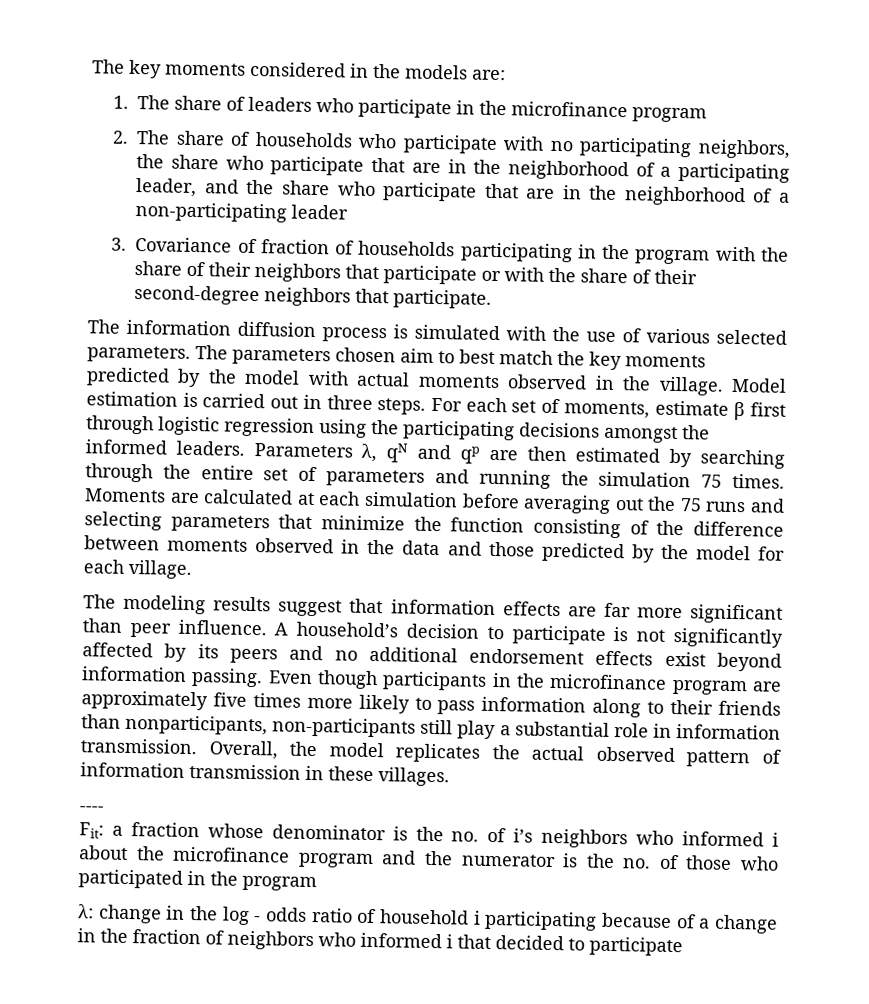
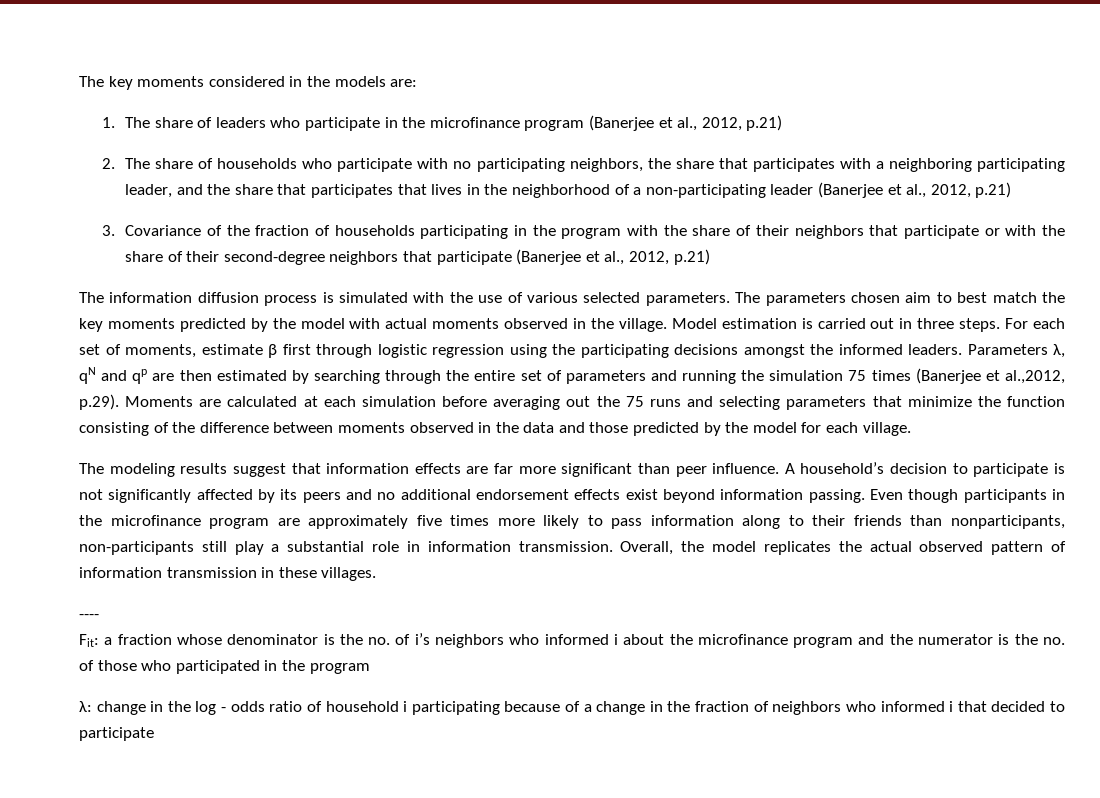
(708, 115) none -> [589,115,783,131] (Banerjee et al., 2012, p.21)
[225,155,672,181] who participate that are in the neighborhood of a -> [718,158,972,172] that participates with a neighboring
[337,181,556,202] who participate that are -> [277,184,463,198] that participates that lives
(349, 212) none -> [817,182,1012,198] (Banerjee et al., 2012, p.21)
(257, 246) none -> [226,225,250,236] the
[393,289,493,309] participate. -> [436,249,710,265] participate (Banerjee et al., 2012, p.21)
[732,473,786,489] times. -> [871,368,1065,384] [79,394,119,410] times (Banerjee et al.,2012, p.29).

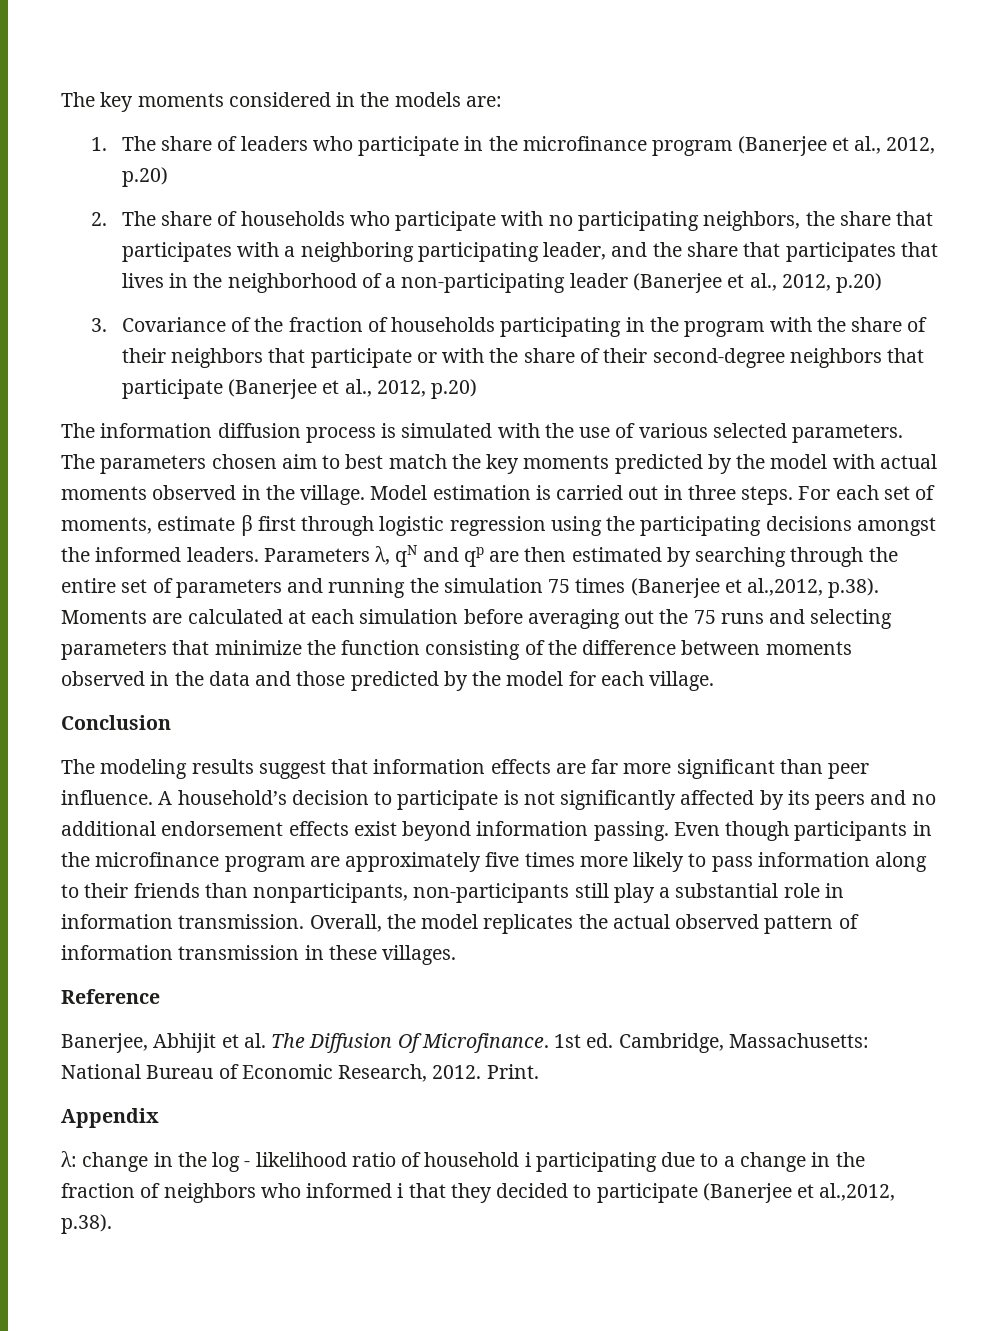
[746,115,783,131] p.21) -> [121,167,168,187] p.20)
[975,182,1012,198] p.21) -> [836,273,883,293] p.20)
[673,249,710,265] p.21) -> [431,379,478,399] p.20)
[79,394,119,410] p.29). -> [828,578,880,598] p.38).
(911, 429) none -> [61,715,171,730] // Conclusion
[79,614,99,619] [79,633,1066,648] [79,660,370,674] ---- // Fit: a fraction whose denominator is the no. of i’s neighbors who informed i about the microfinance program and the numerator is the no. of those who participated in the program -> [61,989,160,1004] [61,1033,869,1053] [61,1064,539,1082] [61,1108,159,1128] Reference // Banerjee, Abhijit et al. The Diffusion Of Microfinance. 1st ed. Cambridge, Massachusetts: National Bureau of Economic Research, 2012. Print. // Appendix
[230,701,265,712] odds -> [255,1152,347,1167] likelihood
[504,701,581,712] because of -> [661,1152,719,1167] due to
(987, 706) none -> [450,1183,492,1203] they
(154, 734) none -> [702,1183,896,1203] [61,1214,112,1234] (Banerjee et al.,2012, p.38).

